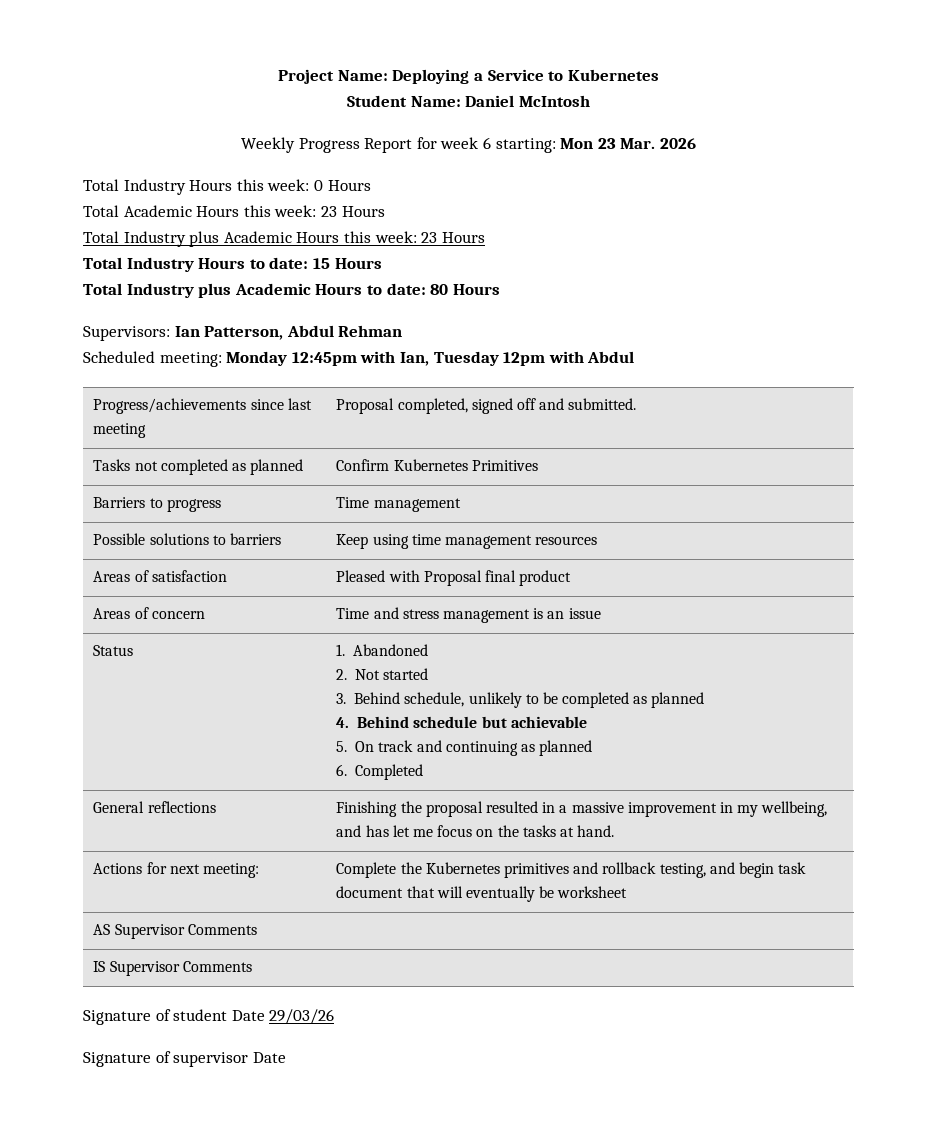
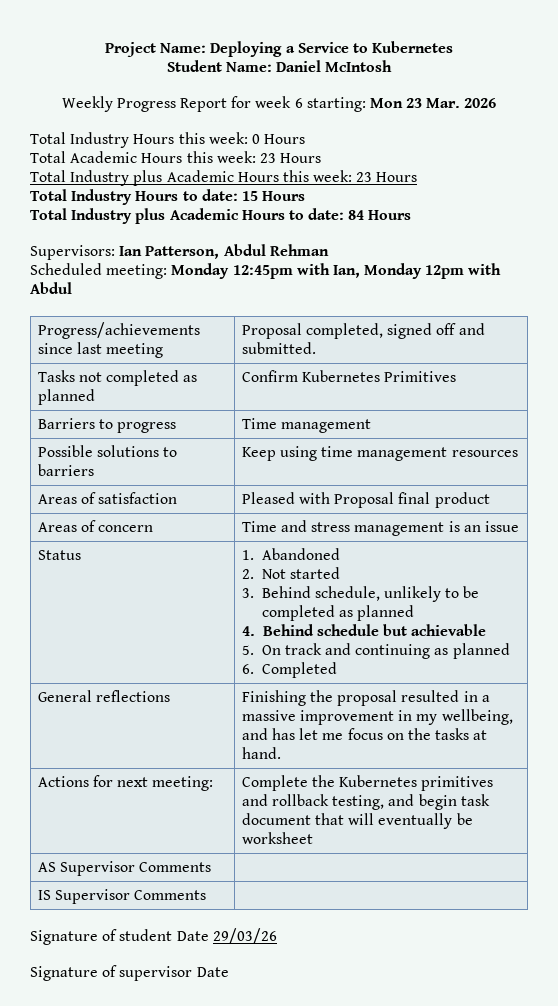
[430,284,449,295] 80 -> [348,210,365,220] 84
[433,351,499,366] Tuesday -> [364,263,423,279] Monday

